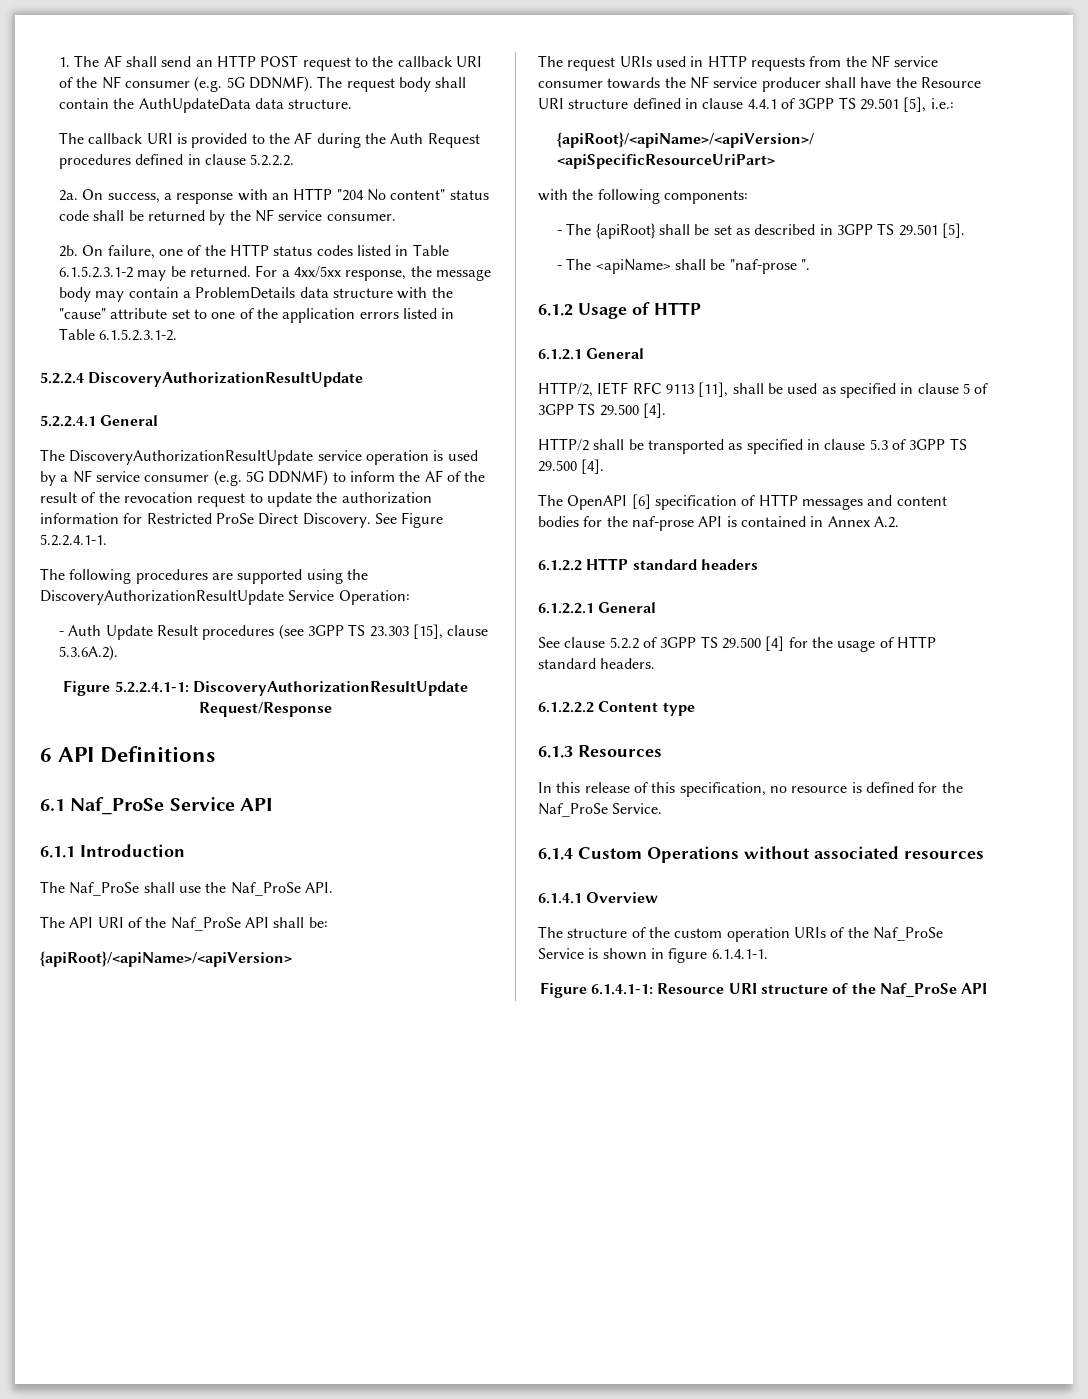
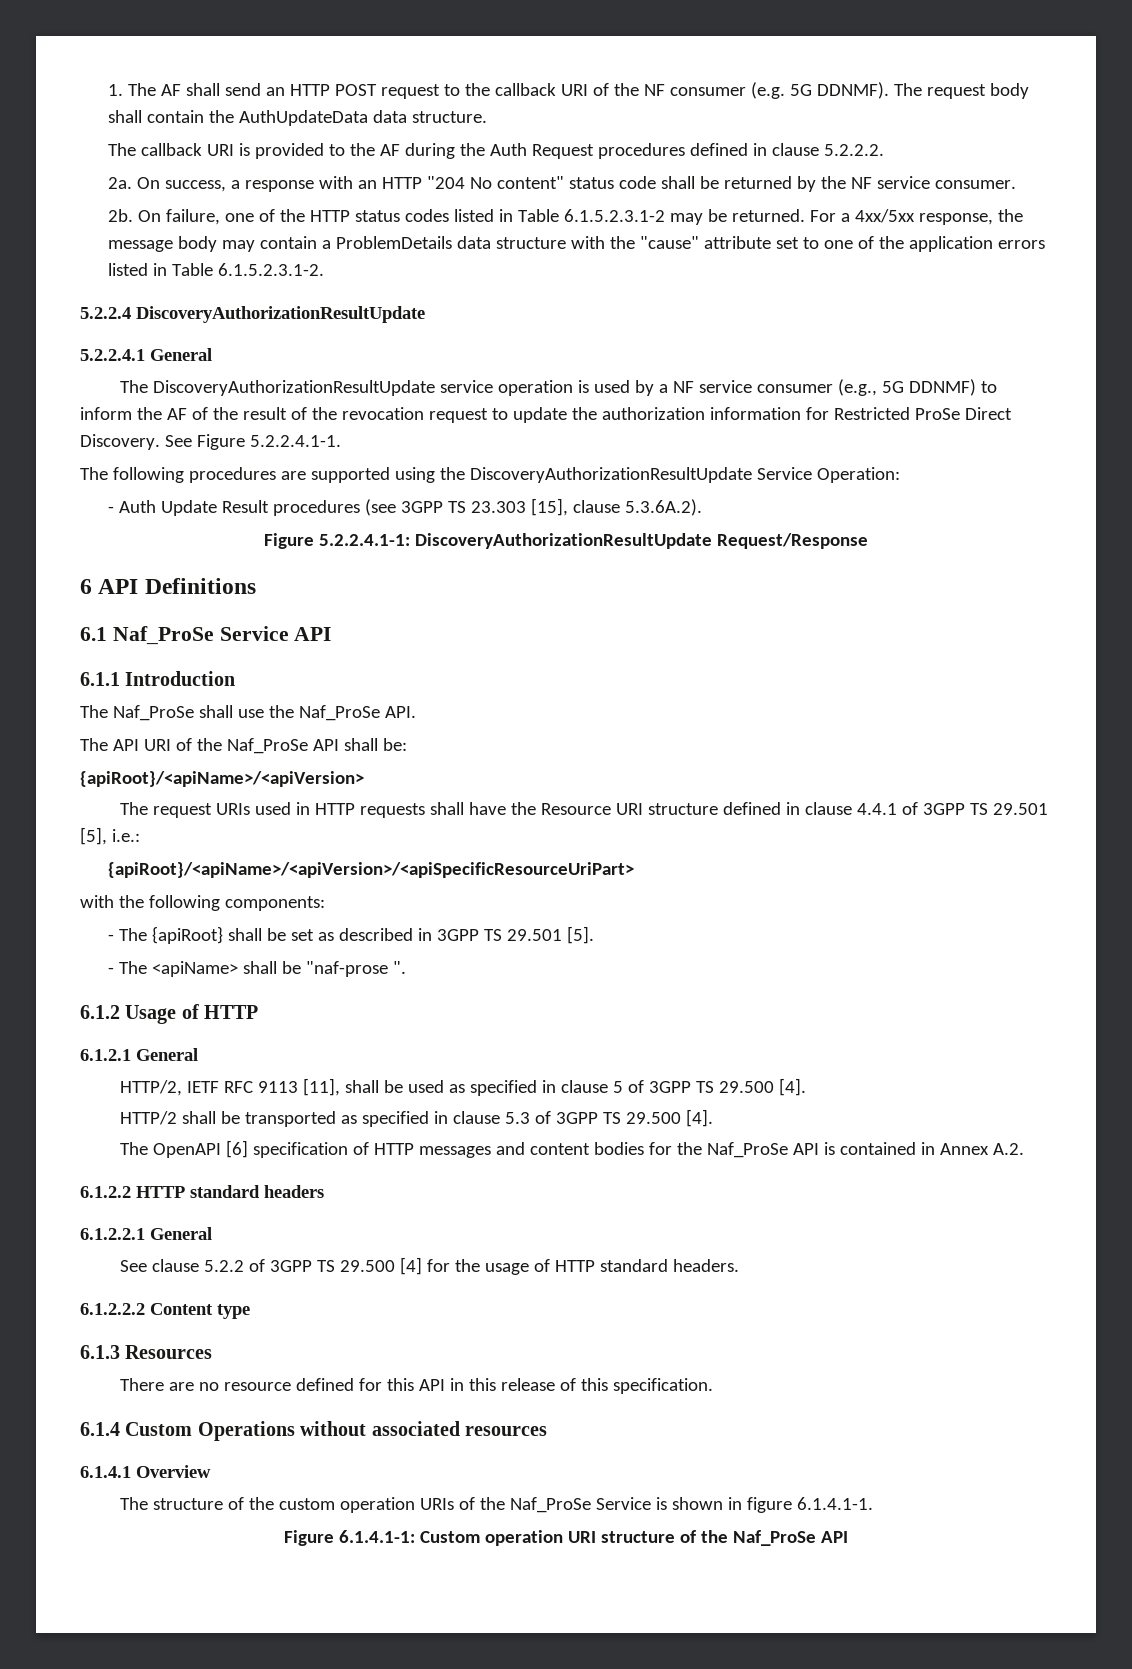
[213,470,242,486] (e.g. -> [838,379,878,396] (e.g.,
[809,55,939,68] [538,76,821,92] from the NF service consumer towards the NF service producer -> (426, 810) none
[631,516,694,531] naf-prose -> [707,1142,789,1158] Naf_ProSe
[538,782,963,797] [538,803,663,817] In this release of this specification, no resource is defined for the Naf_ProSe Service. -> [120,1378,714,1394] There are no resource defined for this API in this release of this specification.
[657,983,725,994] Resource -> [420,1530,564,1546] Custom operation

